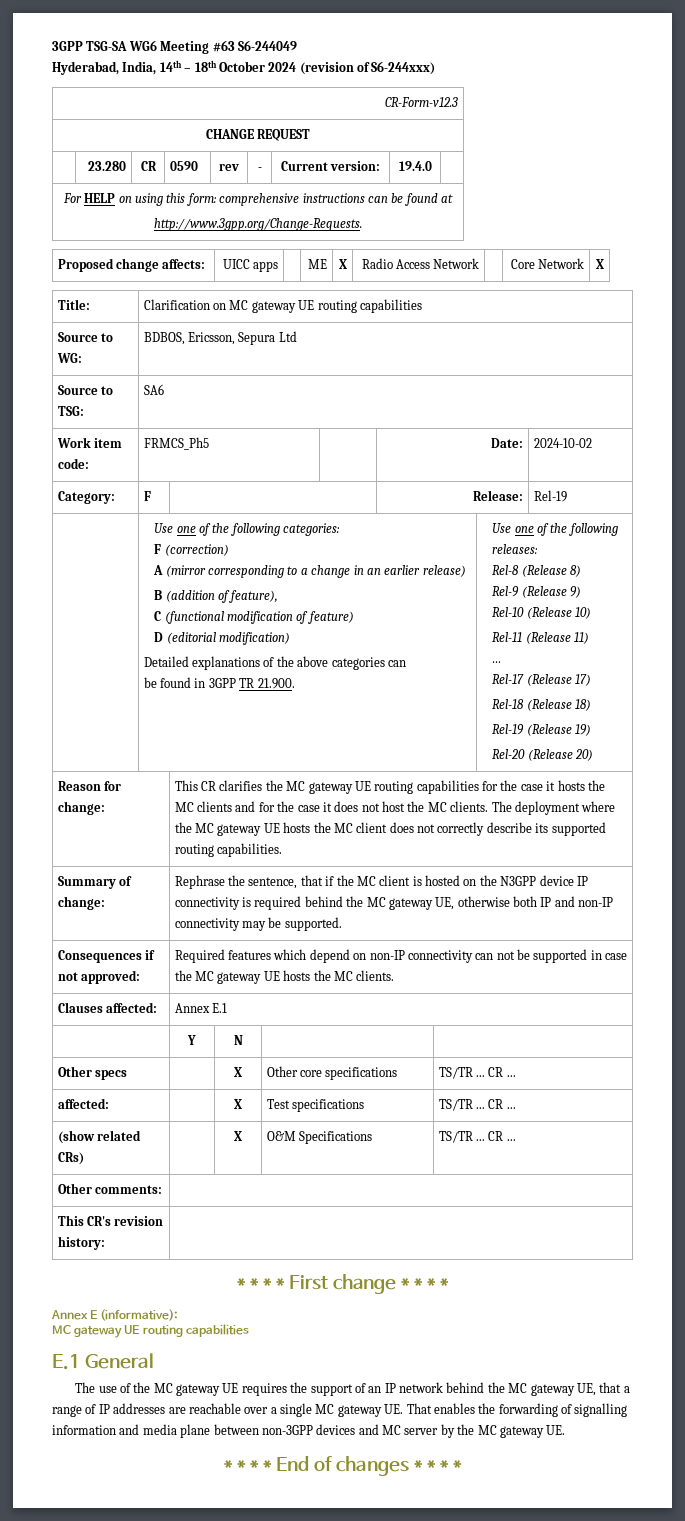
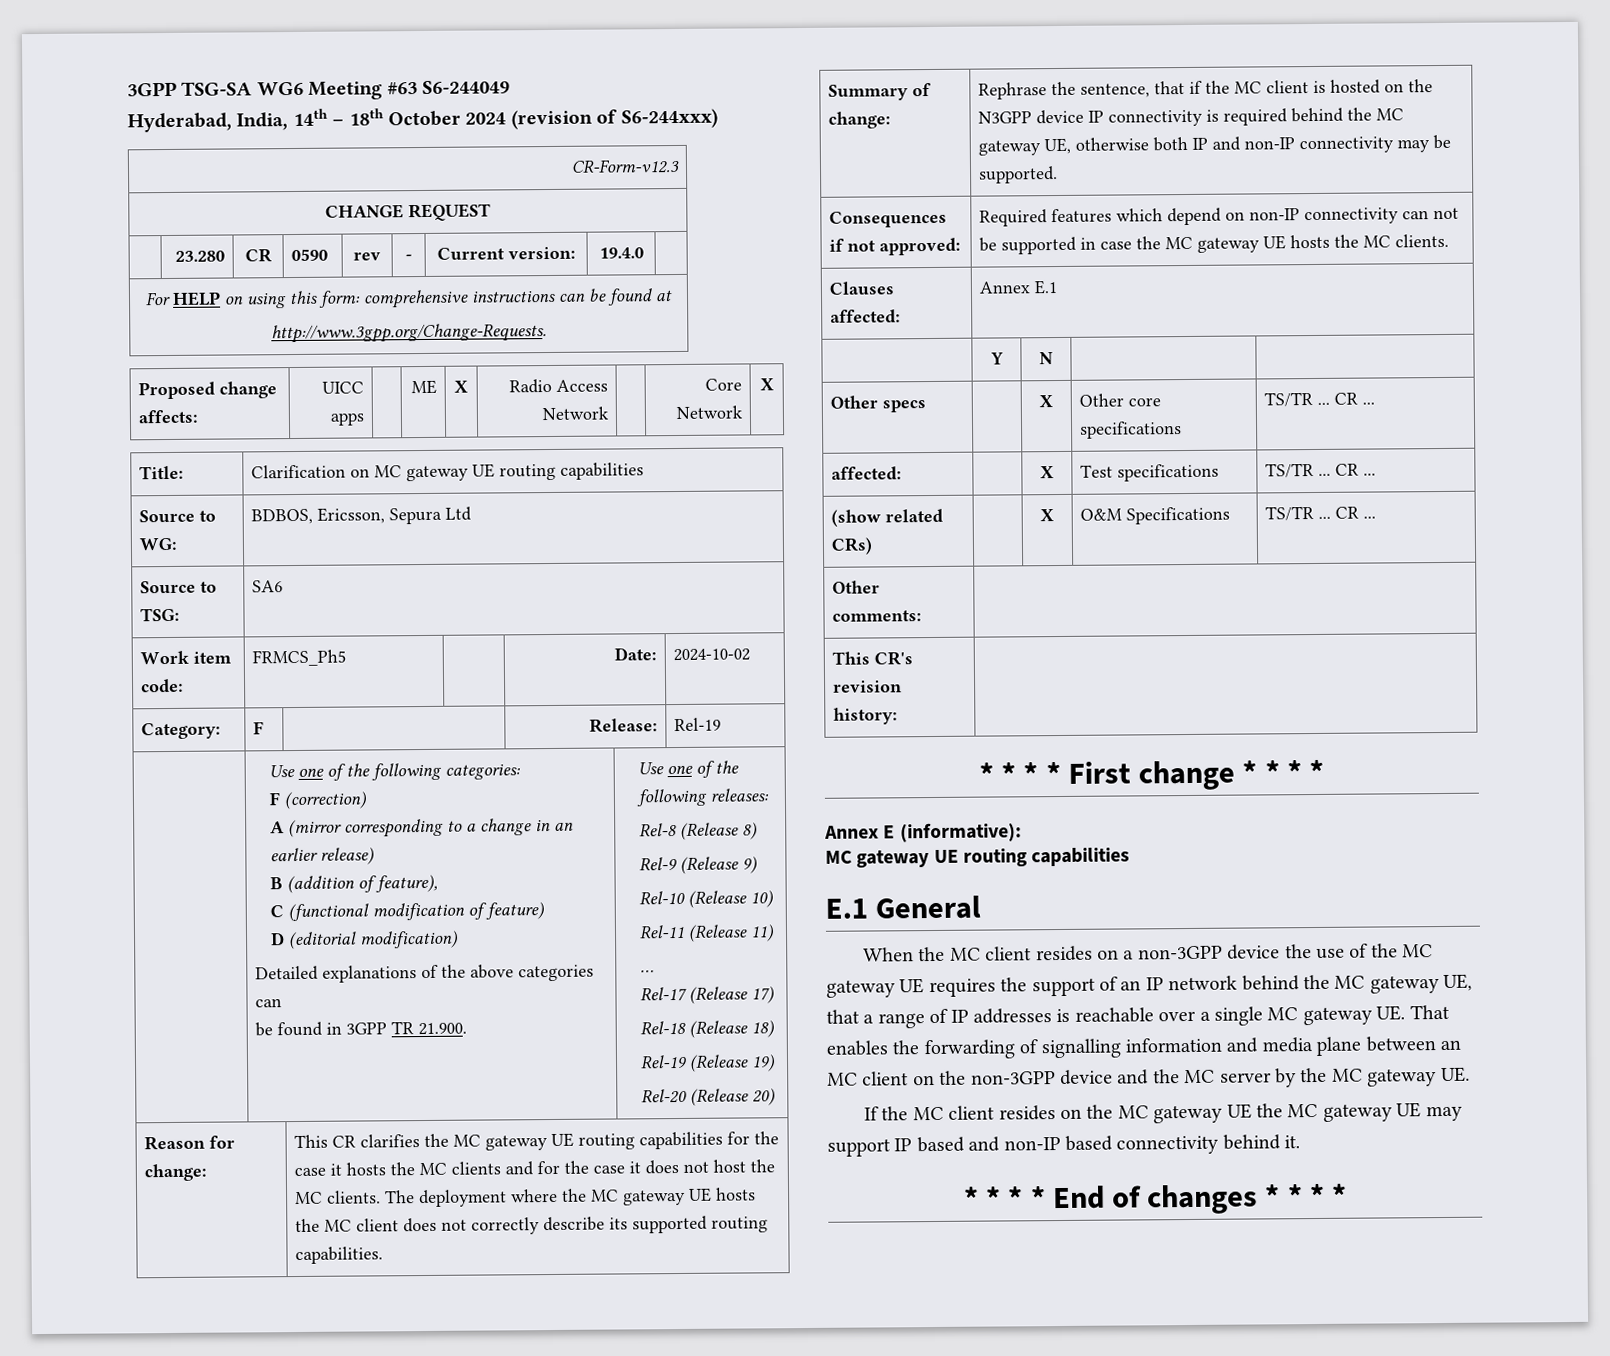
[75,1382,96,1393] The -> [863,944,1312,962] When the MC client resides on a non-3GPP device the
[168,1407,186,1414] are -> [1056,1008,1071,1023] is
[261,1424,379,1435] non-3GPP devices and -> [1440,1039,1461,1051] [827,1069,1180,1086] an MC client on the non-3GPP device and the
(566, 1430) none -> [864,1102,1463,1124] [827,1134,1301,1157] // If the MC client resides on the MC gateway UE the MC gateway UE may support IP based and non-IP based connectivity behind it.

